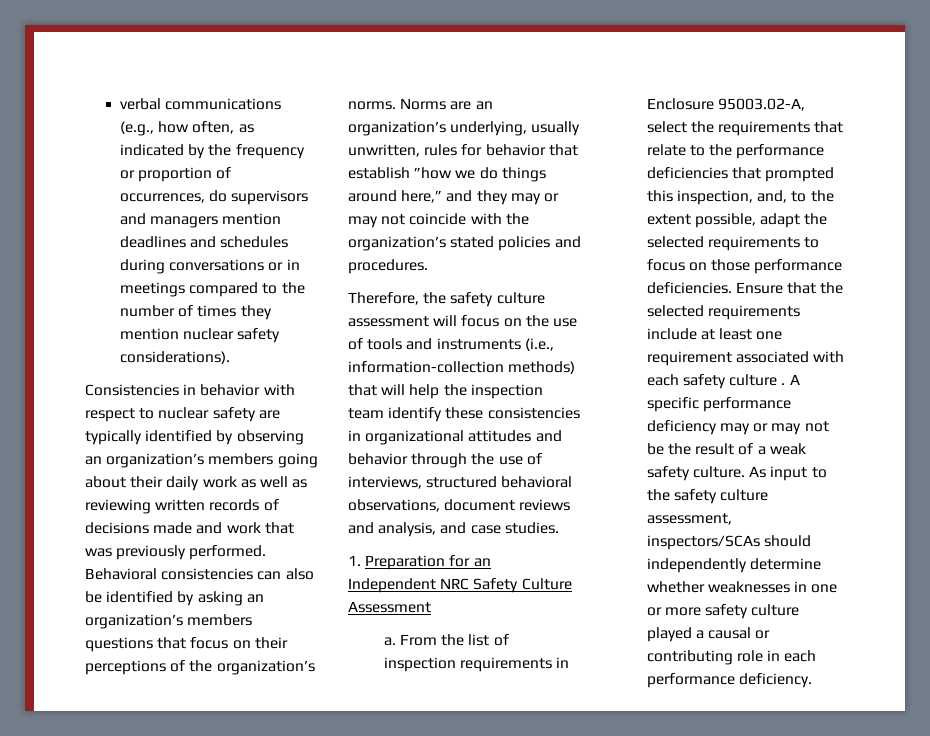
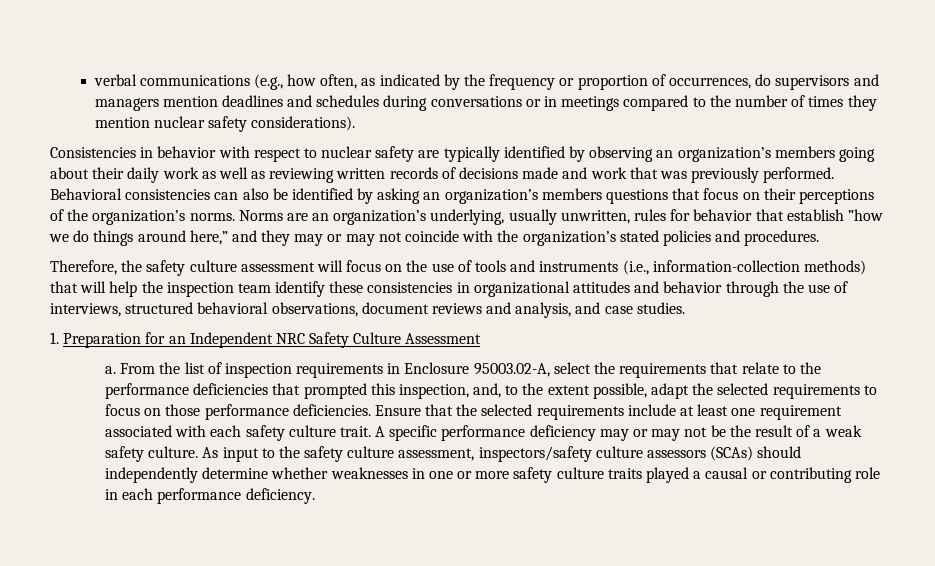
[781,383,786,385] . -> [339,426,371,437] trait.
[646,535,760,550] inspectors/SCAs -> [478,446,754,462] inspectors/safety culture assessors (SCAs)
(800, 610) none -> [607,468,642,479] traits

